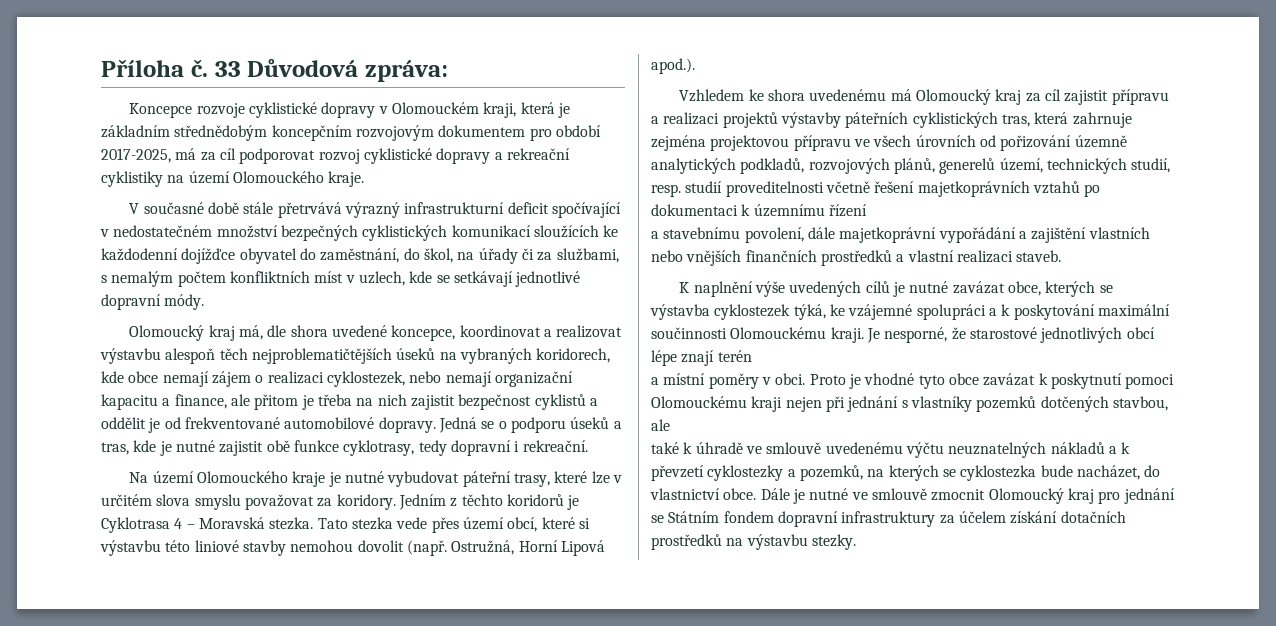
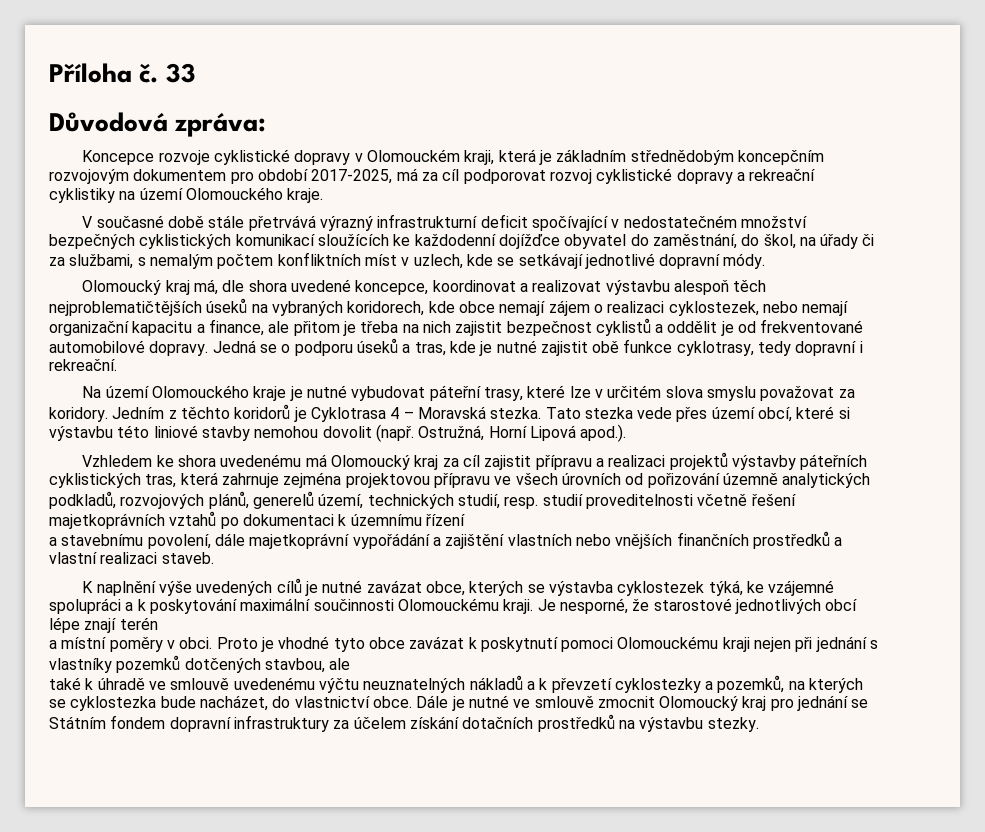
(241, 69) none -> (196, 73) //

